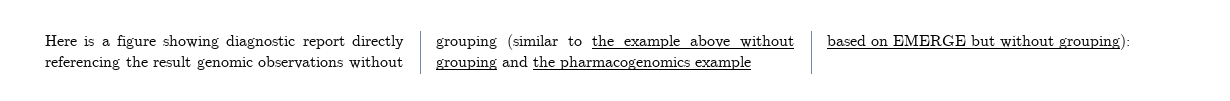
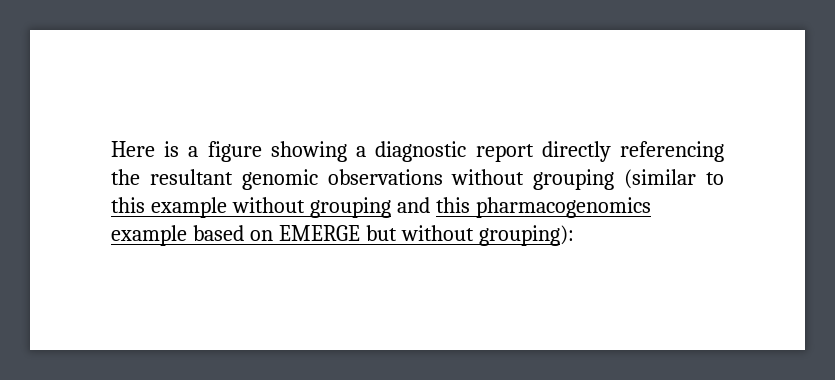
(220, 42) none -> [356,146,367,157] a
[153,56,192,67] result -> [149,169,233,185] resultant
[592,35,730,49] the example above -> [111,197,227,218] this example
[533,56,555,67] the -> [435,197,470,213] this

